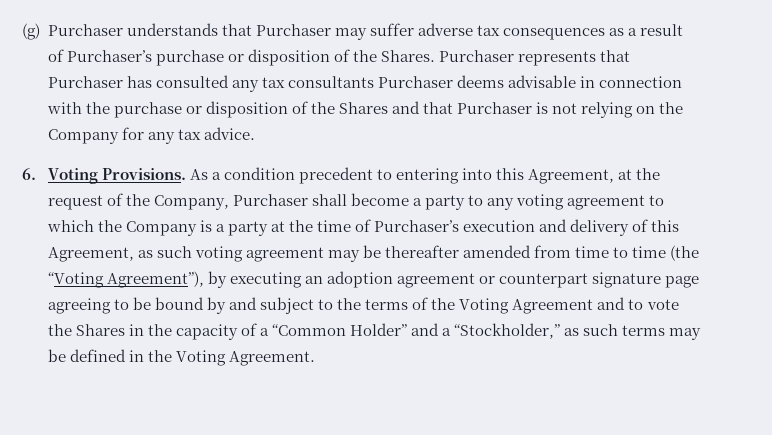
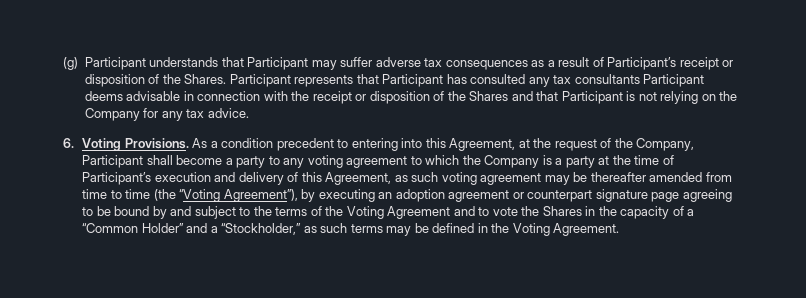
[47,24,123,36] Purchaser -> [84,57,146,70] Participant
[255,24,331,36] Purchaser -> [247,57,309,70] Participant
[66,50,224,66] Purchaser’s purchase -> [607,57,719,70] Participant’s receipt
[439,50,515,62] Purchaser -> [229,74,291,87] Participant
[47,76,123,88] Purchaser -> [382,74,444,87] Participant
[378,76,454,88] Purchaser -> [643,74,705,87] Participant
[113,102,182,118] purchase -> [312,91,352,104] receipt
[457,102,533,114] Purchaser -> [561,91,623,104] Participant
[232,194,308,206] Purchaser -> [82,155,144,168] Participant
[374,220,460,232] Purchaser’s -> [82,172,152,185] Participant’s

